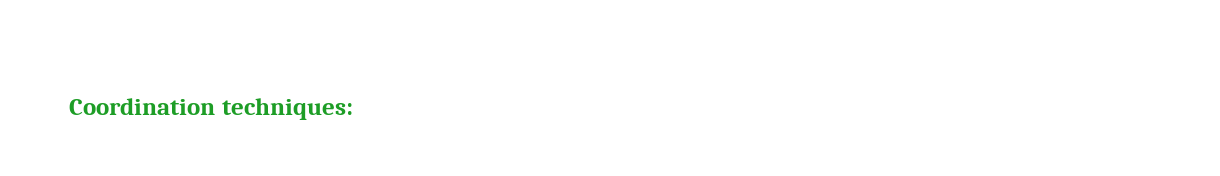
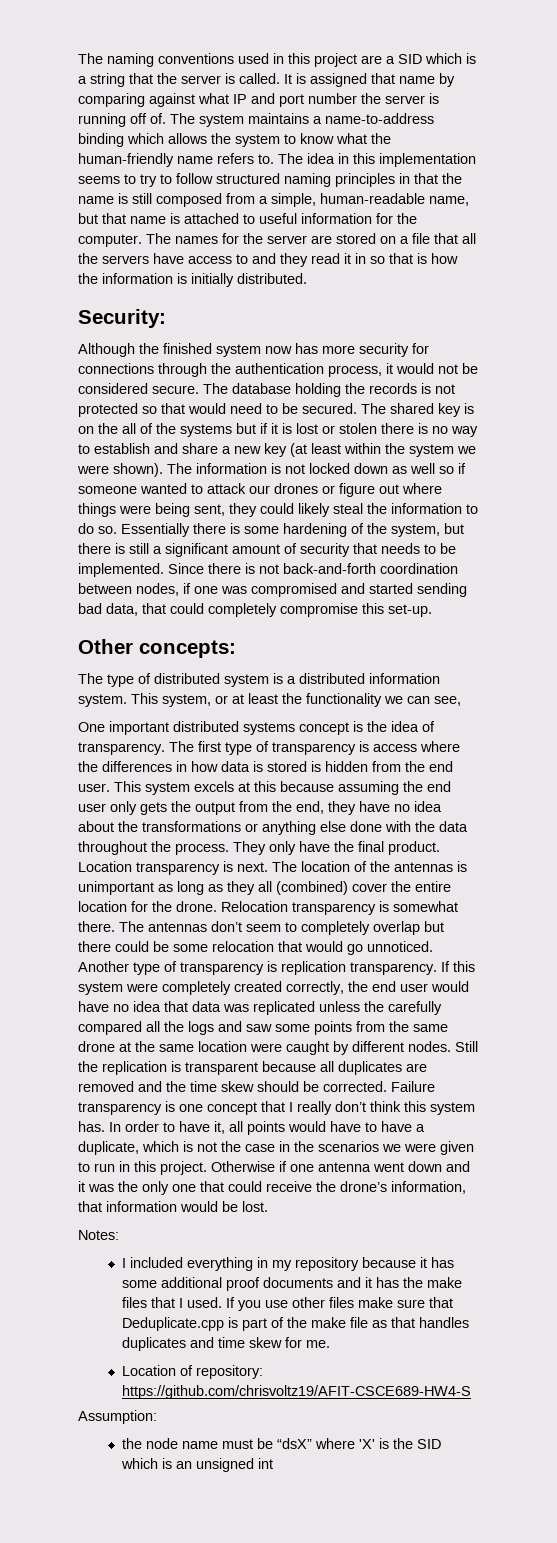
[69,98,353,120] Coordination techniques: -> [78,53,476,67] [78,73,455,87] [78,93,439,107] [78,113,434,127] [78,133,391,147] [78,153,476,167] [78,173,462,187] [78,193,469,207] [78,213,417,224] [78,233,476,247] [78,253,458,267] [78,273,307,287] [78,309,166,328] [78,343,429,357] [78,363,478,377] [78,383,455,397] [78,403,474,417] [78,423,478,437] [78,443,476,457] [77,463,466,477] [78,483,442,497] [78,503,478,517] [78,523,464,537] [78,543,456,557] [78,563,458,577] [78,583,467,597] [78,603,432,617] [78,639,236,658] [78,673,440,687] [78,693,461,707] [78,721,435,735] [78,741,460,755] [78,761,453,772] [78,781,451,795] [78,801,442,815] [78,821,468,835] [78,841,440,855] [78,861,467,875] [78,881,451,895] [78,901,458,915] [78,921,444,935] [78,941,433,955] [78,961,475,975] [78,981,469,995] [78,1001,442,1015] [78,1021,448,1035] [78,1041,478,1055] [78,1061,427,1075] [78,1081,435,1092] [78,1101,475,1115] [78,1121,425,1135] [78,1141,474,1155] [78,1161,470,1175] [78,1181,466,1195] [78,1201,268,1212] [78,1230,119,1240] [122,1257,455,1271] [122,1277,463,1291] [122,1297,454,1311] [122,1317,470,1331] [122,1337,331,1351] [122,1365,264,1379] [122,1385,472,1399] [78,1410,157,1424] [122,1438,442,1449] [121,1458,274,1472] The naming conventions used in this project are a SID which is a string that the server is called. It is assigned that name by comparing against what IP and port number the server is running off of. The system maintains a name-to-address binding which allows the system to know what the human-friendly name refers to. The idea in this implementation seems to try to follow structured naming principles in that the name is still composed from a simple, human-readable name, but that name is attached to useful information for the computer. The names for the server are stored on a file that all the servers have access to and they read it in so that is how the information is initially distributed. // Security: // Although the finished system now has more security for connections through the authentication process, it would not be considered secure. The database holding the records is not protected so that would need to be secured. The shared key is on the all of the systems but if it is lost or stolen there is no way to establish and share a new key (at least within the system we were shown). The information is not locked down as well so if someone wanted to attack our drones or figure out where things were being sent, they could likely steal the information to do so. Essentially there is some hardening of the system, but there is still a significant amount of security that needs to be implemented. Since there is not back-and-forth coordination between nodes, if one was compromised and started sending bad data, that could completely compromise this set-up. // Other concepts: // The type of distributed system is a distributed information system. This system, or at least the functionality we can see, // One important distributed systems concept is the idea of transparency. The first type of transparency is access where the differences in how data is stored is hidden from the end user. This system excels at this because assuming the end user only gets the output from the end, they have no idea about the transformations or anything else done with the data throughout the process. They only have the final product. Location transparency is next. The location of the antennas is unimportant as long as they all (combined) cover the entire location for the drone. Relocation transparency is somewhat there. The antennas don’t seem to completely overlap but there could be some relocation that would go unnoticed. Another type of transparency is replication transparency. If this system were completely created correctly, the end user would have no idea that data was replicated unless the carefully compared all the logs and saw some points from the same drone at the same location were caught by different nodes. Still the replication is transparent because all duplicates are removed and the time skew should be corrected. Failure transparency is one concept that I really don’t think this system has. In order to have it, all points would have to have a duplicate, which is not the case in the scenarios we were given to run in this project. Otherwise if one antenna went down and it was the only one that could receive the drone’s information, that information would be lost. // Notes: // I included everything in my repository because it has some additional proof documents and it has the make files that I used. If you use other files make sure that Deduplicate.cpp is part of the make file as that handles duplicates and time skew for me. // Location of repository: https://github.com/chrisvoltz19/AFIT-CSCE689-HW4-S // Assumption: // the node name must be “dsX” where 'X' is the SID which is an unsigned int

